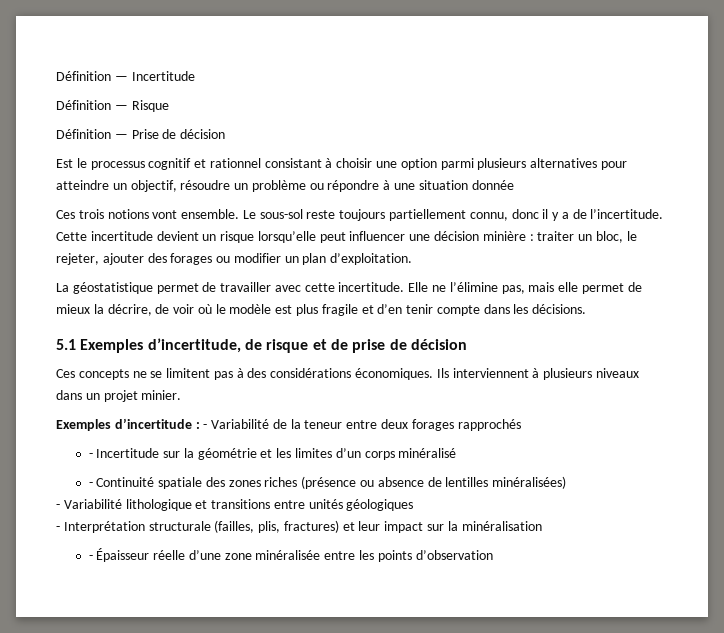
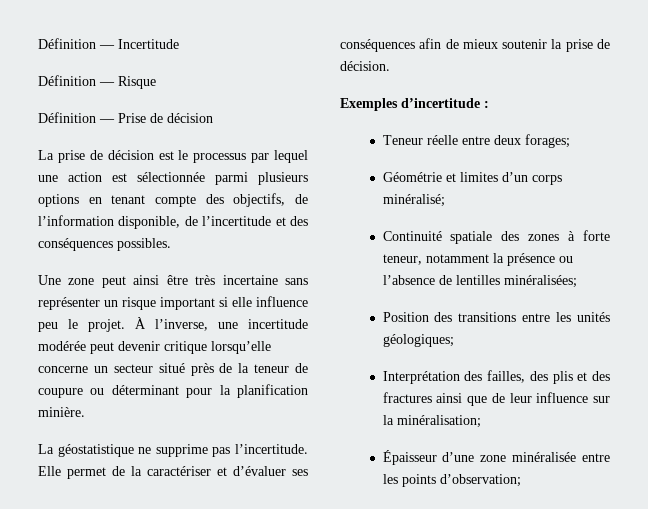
[56,158,627,170] [56,180,514,192] [56,209,664,221] [56,231,637,243] [56,253,413,265] [56,282,642,294] [56,304,587,316] [56,338,467,353] [56,368,639,380] [56,390,182,402] [56,418,521,431] [88,448,292,460] Est le processus cognitif et rationnel consistant à choisir une option parmi plusieurs alternatives pour atteindre un objectif, résoudre un problème ou répondre à une situation donnée // Ces trois notions vont ensemble. Le sous-sol reste toujours partiellement connu, donc il y a de l’incertitude. Cette incertitude devient un risque lorsqu’elle peut influencer une décision minière : traiter un bloc, le rejeter, ajouter des forages ou modifier un plan d’exploitation. // La géostatistique permet de travailler avec cette incertitude. Elle ne l’élimine pas, mais elle permet de mieux la décrire, de voir où le modèle est plus fragile et d’en tenir compte dans les décisions. // 5.1 Exemples d’incertitude, de risque et de prise de décision // Ces concepts ne se limitent pas à des considérations économiques. Ils interviennent à plusieurs niveaux dans un projet minier. // Exemples d’incertitude : - Variabilité de la teneur entre deux forages rapprochés // - Incertitude sur la géométrie et les -> [38,150,308,163] [38,172,308,185] [38,193,308,207] [38,215,308,229] [38,238,171,251] [38,275,308,288] [38,296,308,310] [38,317,308,332] [38,341,271,354] [38,363,308,376] [38,384,308,398] [38,407,85,417] [38,444,308,457] [38,466,308,479] [340,38,610,52] [340,61,390,71] [340,98,489,111] [382,134,570,148] [382,172,456,182] La prise de décision est le processus par lequel une action est sélectionnée parmi plusieurs options en tenant compte des objectifs, de l’information disponible, de l’incertitude et des conséquences possibles. // Une zone peut ainsi être très incertaine sans représenter un risque important si elle influence peu le projet. À l’inverse, une incertitude modérée peut devenir critique lorsqu’elle concerne un secteur situé près de la teneur de coupure ou déterminant pour la planification minière. // La géostatistique ne supprime pas l’incertitude. Elle permet de la caractériser et d’évaluer ses conséquences afin de mieux soutenir la prise de décision. // Exemples d’incertitude : // Teneur réelle entre deux forages; // Géométrie et
[398,448,457,458] [88,482,93,487] minéralisé // - -> [382,194,445,207] minéralisé; //
[264,476,567,489] [56,499,414,511] [56,520,542,533] [88,548,186,562] riches (présence ou absence de lentilles minéralisées) // - Variabilité lithologique et transitions entre unités géologiques // - Interprétation structurale (failles, plis, fractures) et leur impact sur la minéralisation // - Épaisseur réelle -> [568,230,610,241] [382,253,573,266] [382,275,577,288] [382,312,610,322] [382,334,454,347] [382,370,610,384] [382,392,610,406] [382,415,481,428] [382,450,437,465] à forte teneur, notamment la présence ou l’absence de lentilles minéralisées; // Position des transitions entre les unités géologiques; // Interprétation des failles, des plis et des fractures ainsi que de leur influence sur la minéralisation; // Épaisseur
[415,550,493,560] d’observation -> [439,474,521,487] d’observation;

